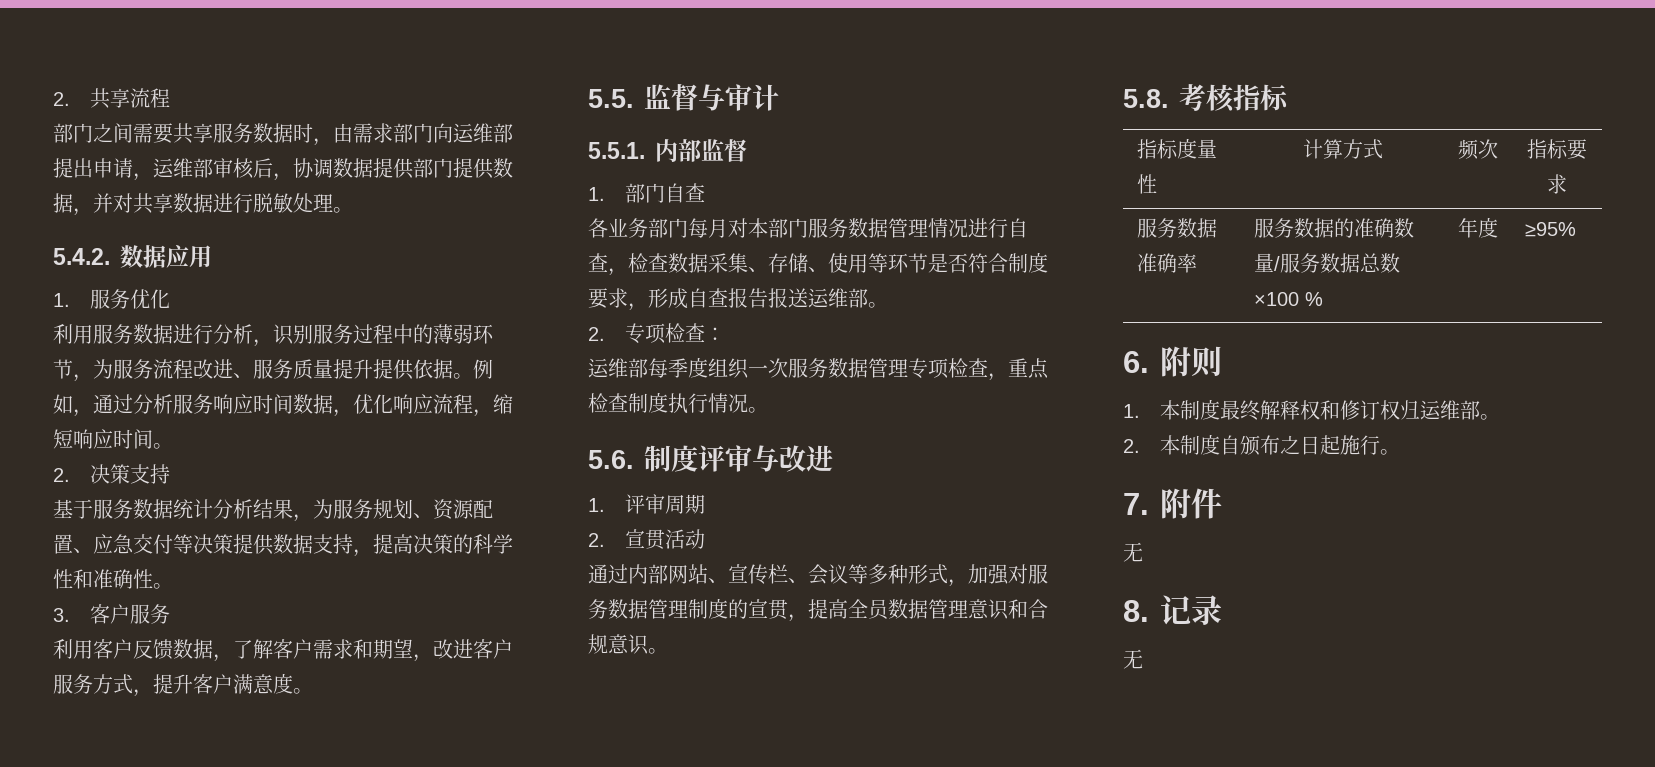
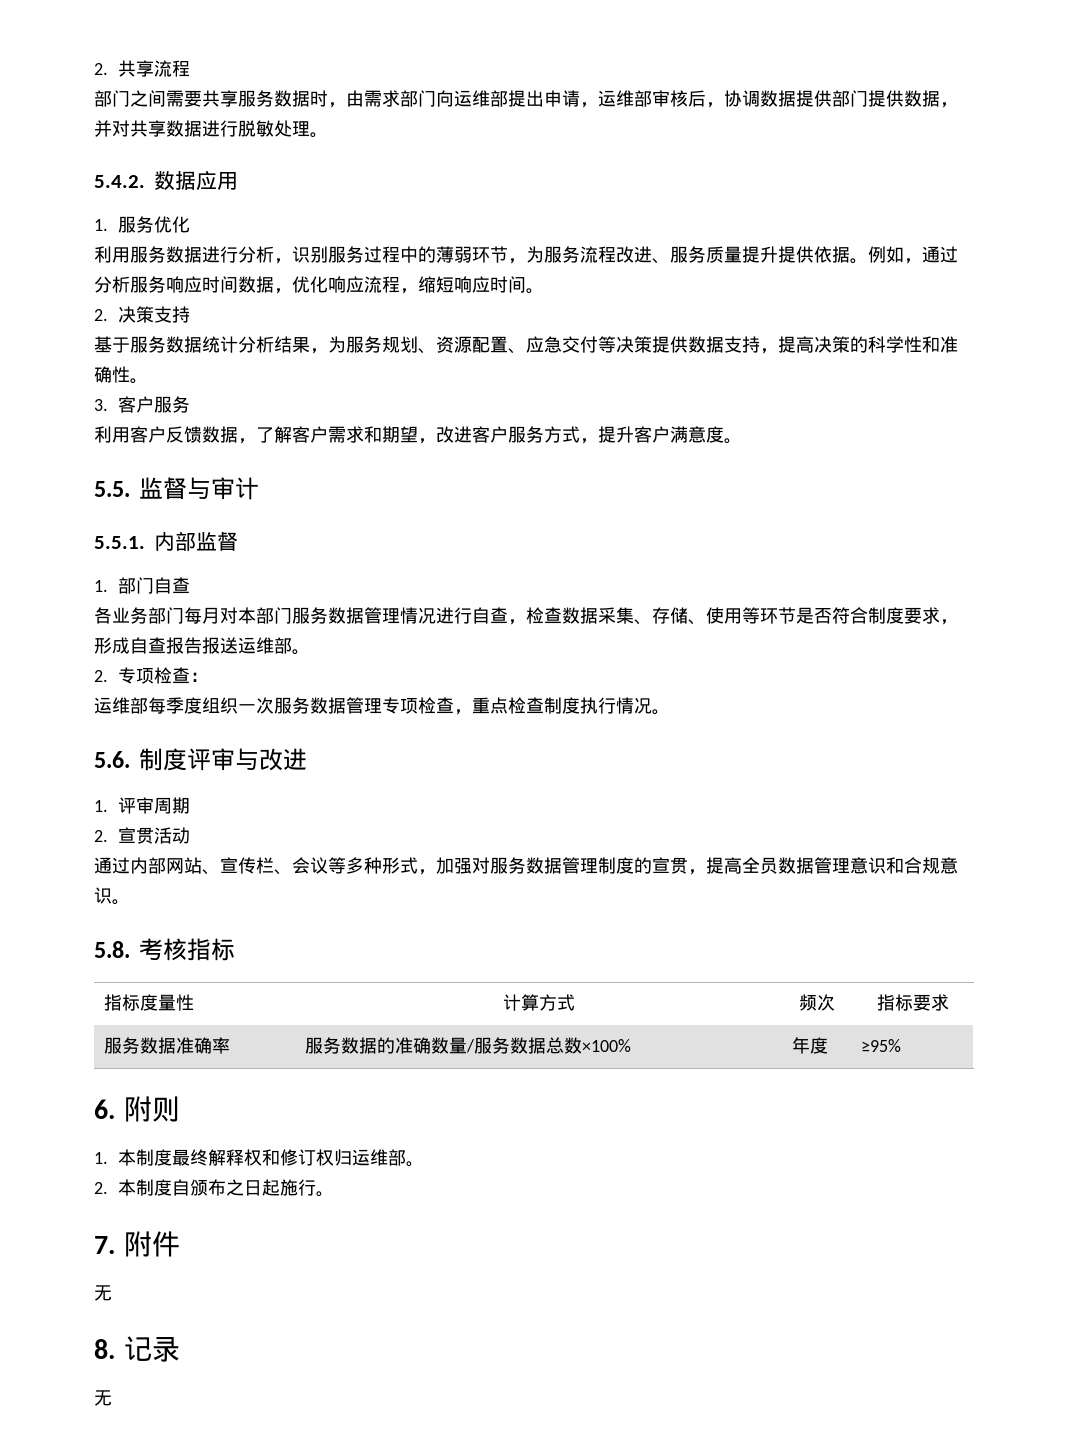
[1253,292,1323,306] ×100 % -> [581,1039,631,1052] ×100%

